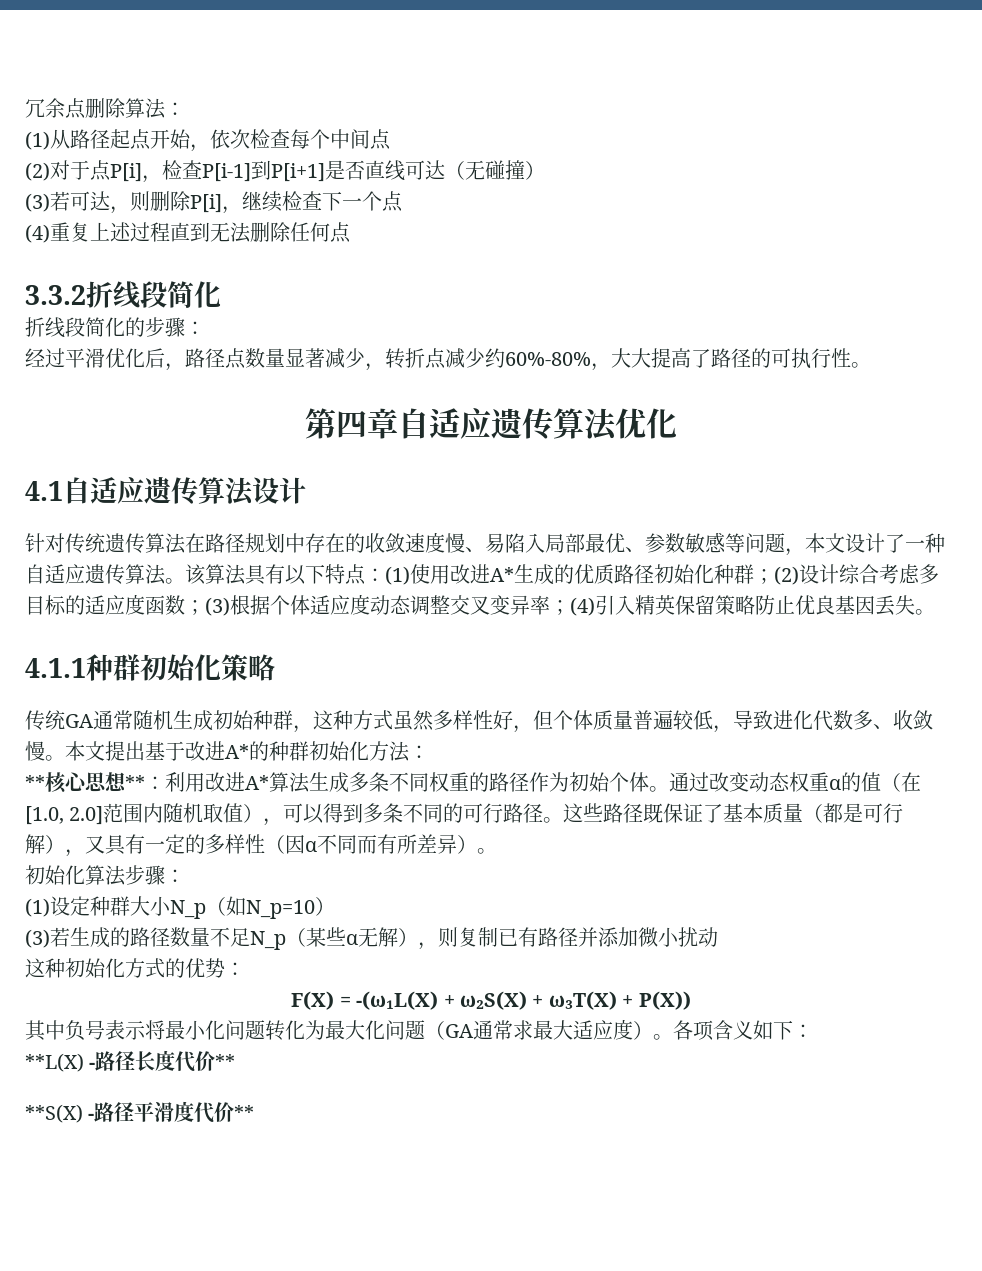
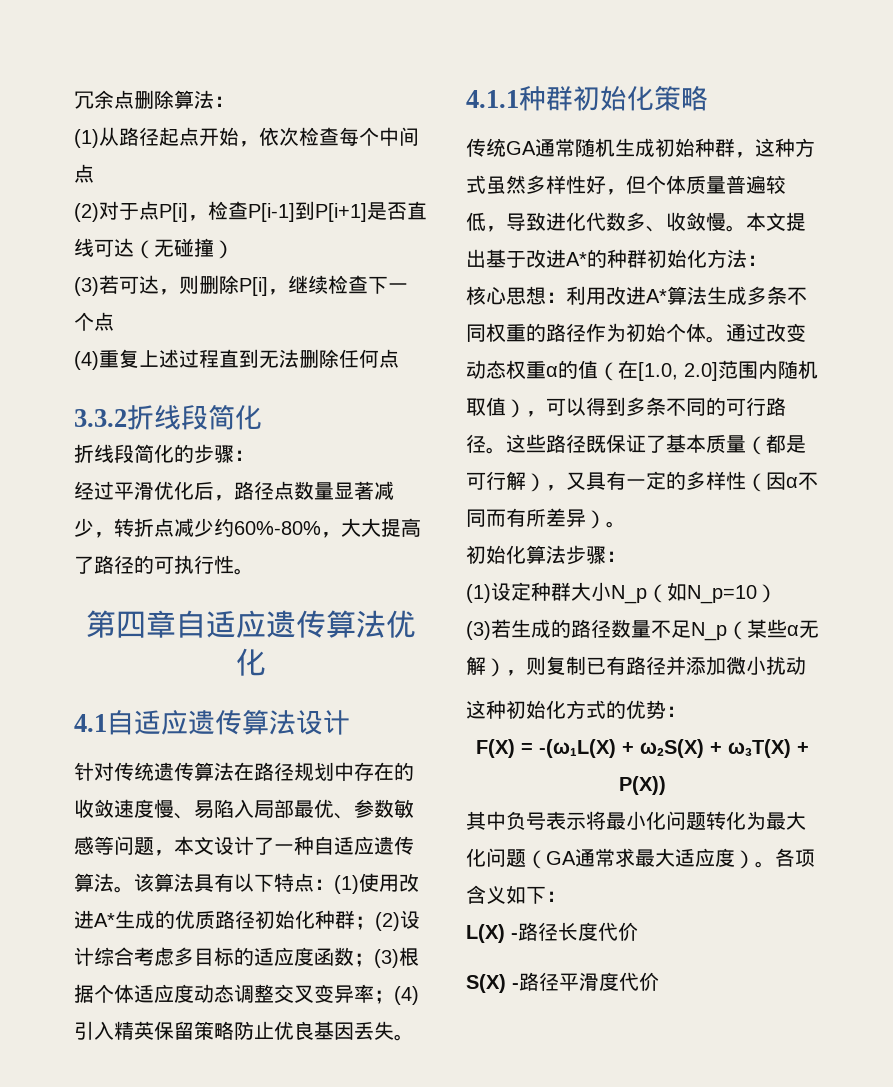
[25,775,45,790] ** -> (767, 260) none
[125,775,145,790] ** -> (546, 295) none
[25,1053,84,1072] **L(X) -> [466,924,505,943] L(X)
[215,1054,236,1069] [25,1104,83,1123] ** // **S(X) -> [466,974,506,993] // S(X)
[234,1105,255,1120] ** -> (659, 981) none

